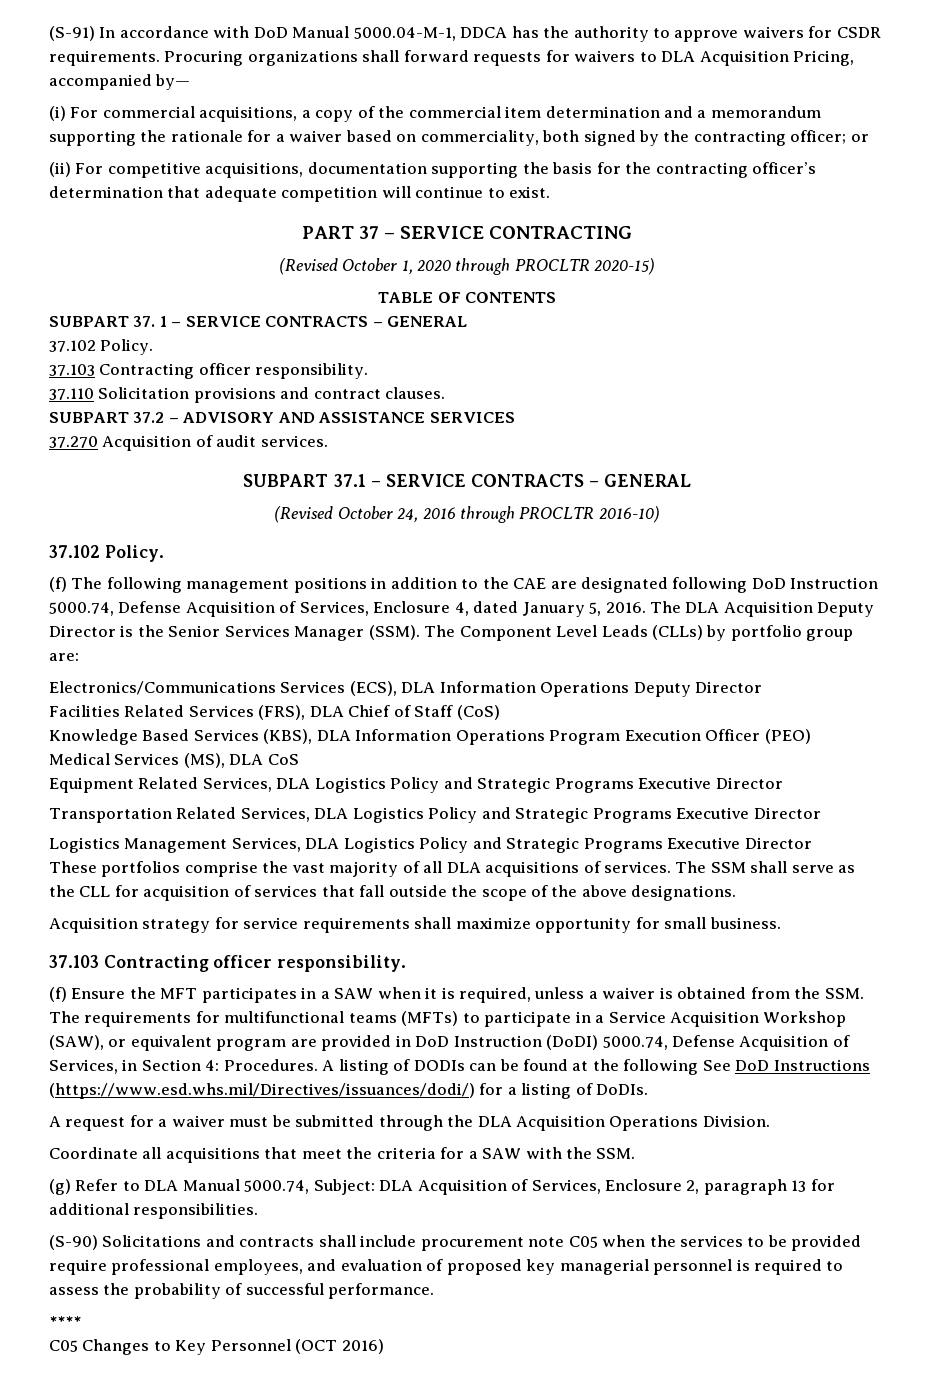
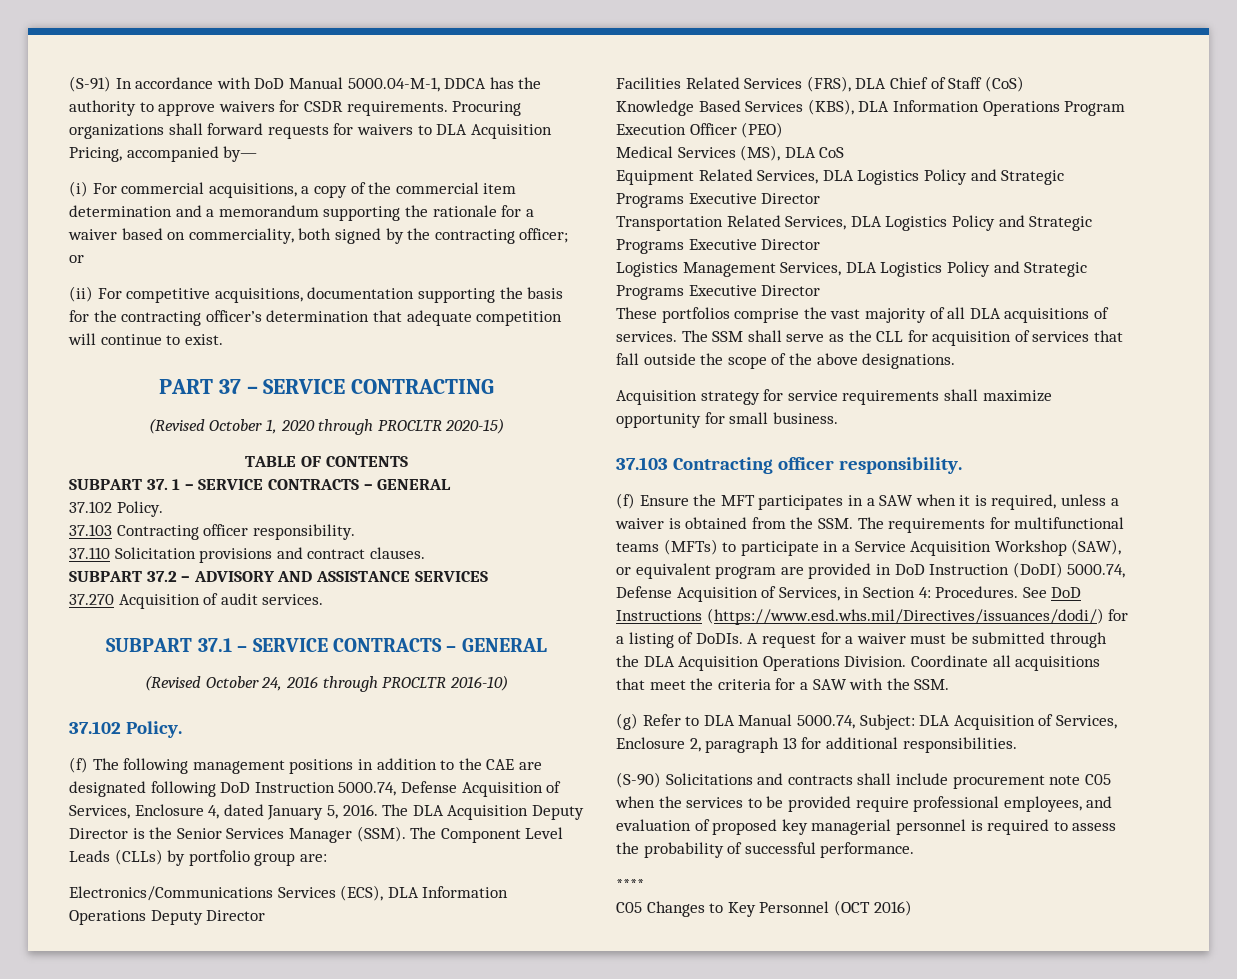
[322,1059,699,1075] A listing of DODIs can be found at the following -> (1019, 592) none
(649, 1089) // -> (743, 638) none
(770, 1121) // -> (907, 661) none

